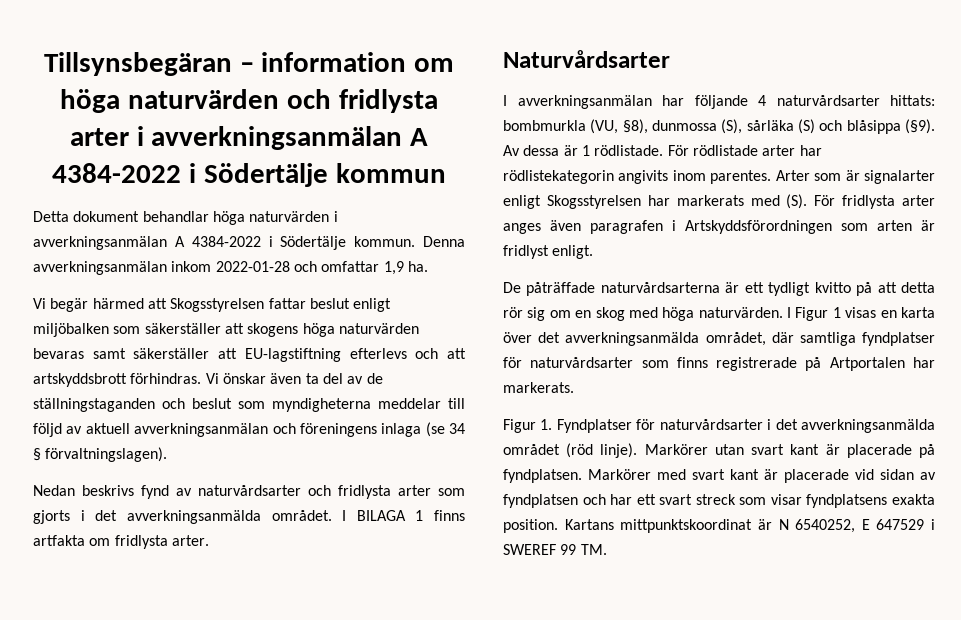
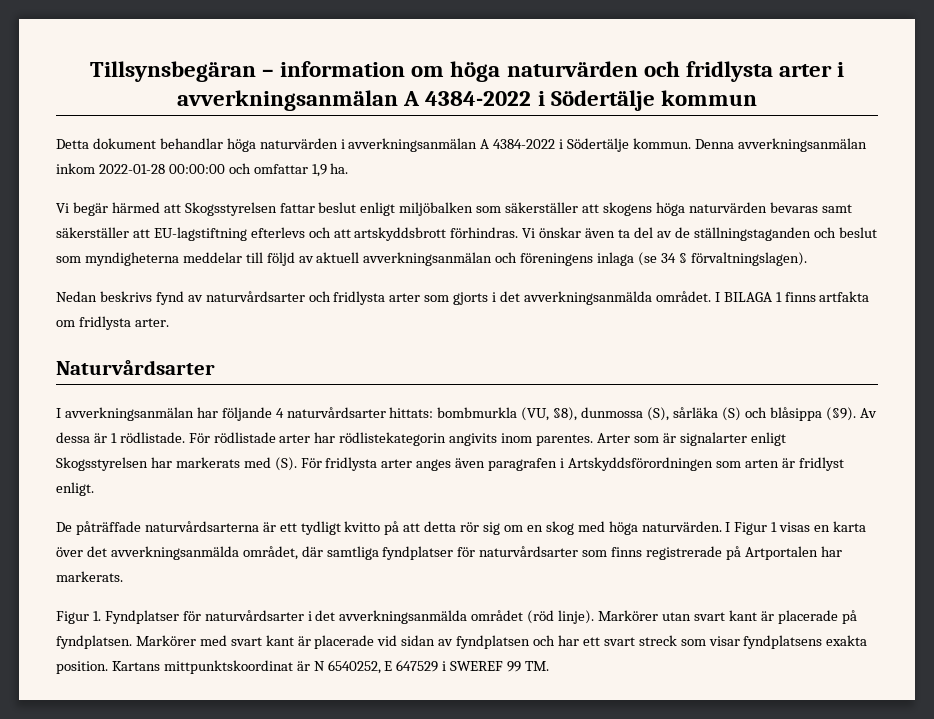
(290, 266) none -> [168,164,225,174] 00:00:00

